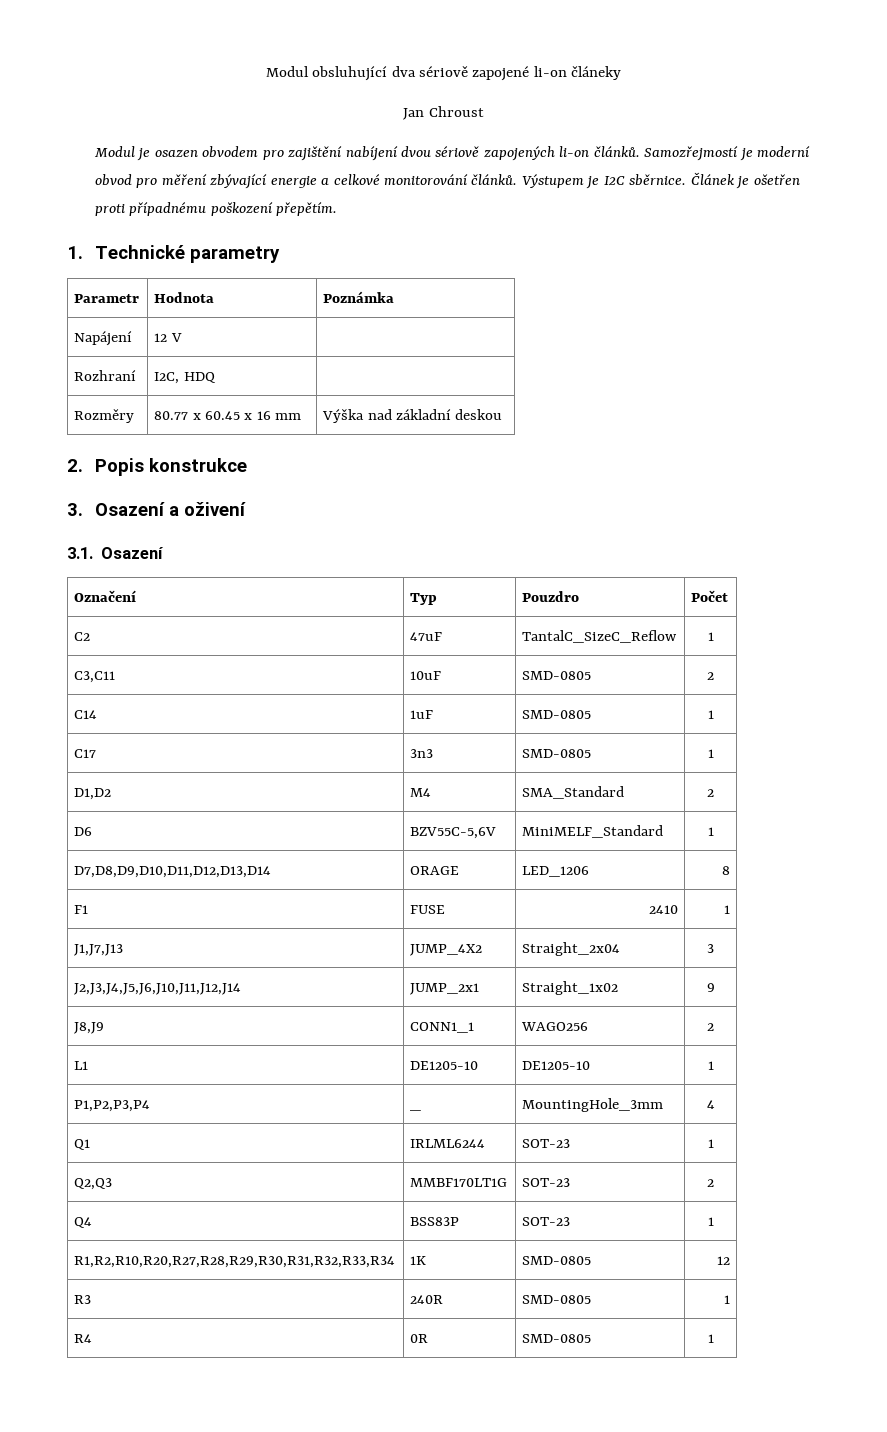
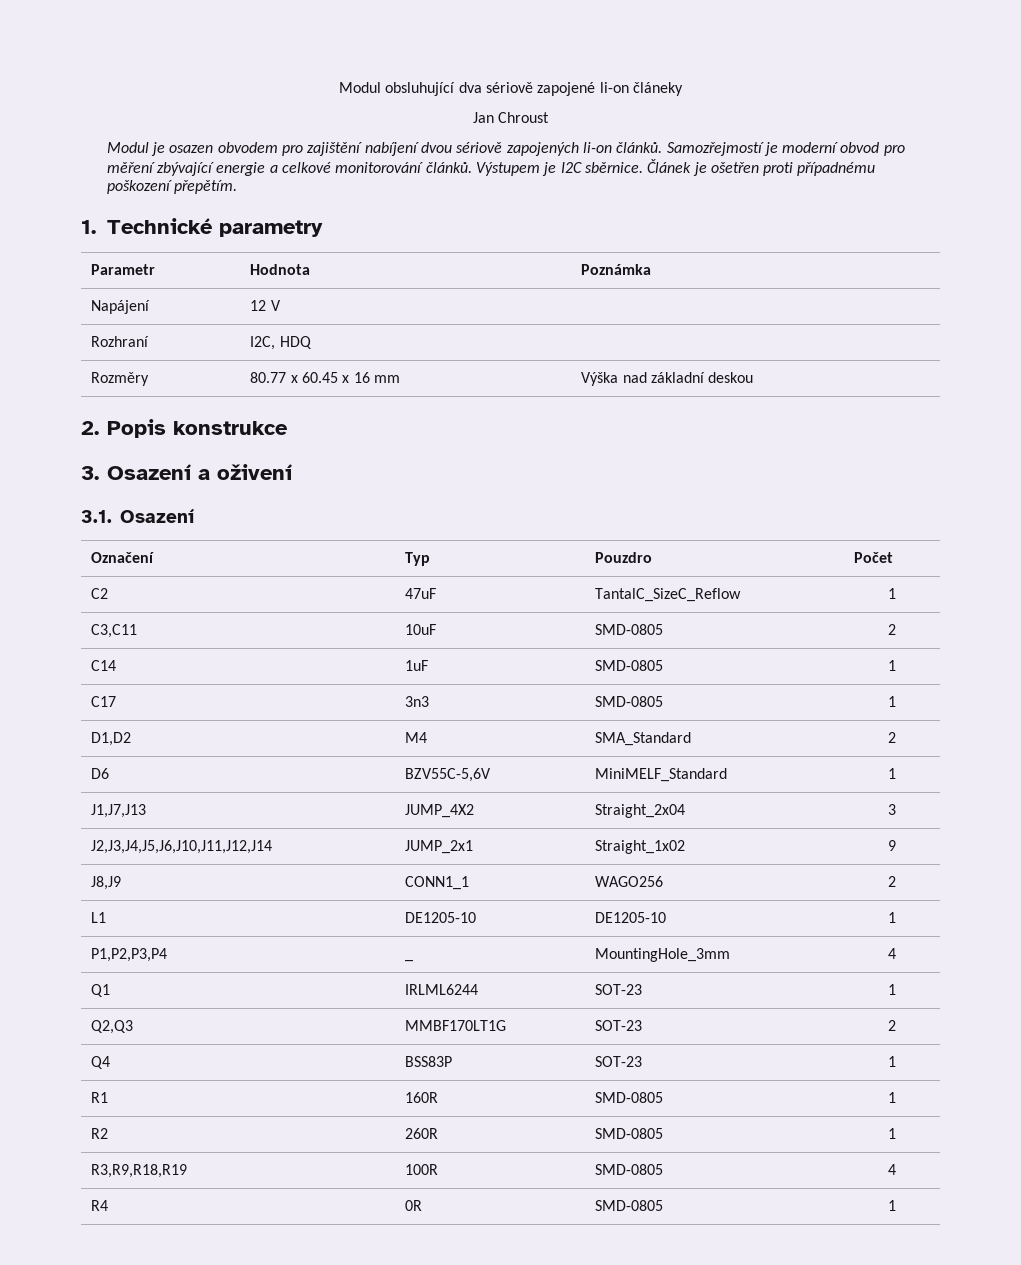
[74,866,272,878] [410,866,460,875] [522,866,590,877] [721,866,730,875] [74,905,89,914] [410,905,446,914] [648,905,678,914] [723,905,730,914] // D7,D8,D9,D10,D11,D12,D13,D14 | ORAGE | LED_1206 | 8 // F1 | FUSE | 2410 | 1 -> (896, 773) none
[74,1256,396,1268] [410,1256,427,1265] [522,1256,592,1265] [716,1256,730,1265] [74,1295,92,1304] [410,1295,444,1304] [522,1295,592,1304] [723,1295,730,1304] R1,R2,R10,R20,R27,R28,R29,R30,R31,R32,R33,R34 | 1K | SMD-0805 | 12 // R3 | 240R | SMD-0805 | 1 -> [91,1092,109,1103] [405,1092,439,1103] [595,1092,664,1103] [888,1092,896,1103] [91,1128,109,1139] [405,1128,439,1139] [595,1128,664,1139] [888,1128,896,1139] [91,1164,188,1178] [405,1164,439,1175] [595,1164,664,1175] [888,1164,896,1175] R1 | 160R | SMD-0805 | 1 // R2 | 260R | SMD-0805 | 1 // R3,R9,R18,R19 | 100R | SMD-0805 | 4

